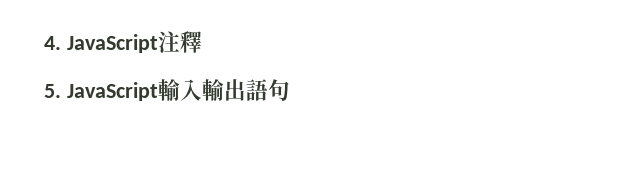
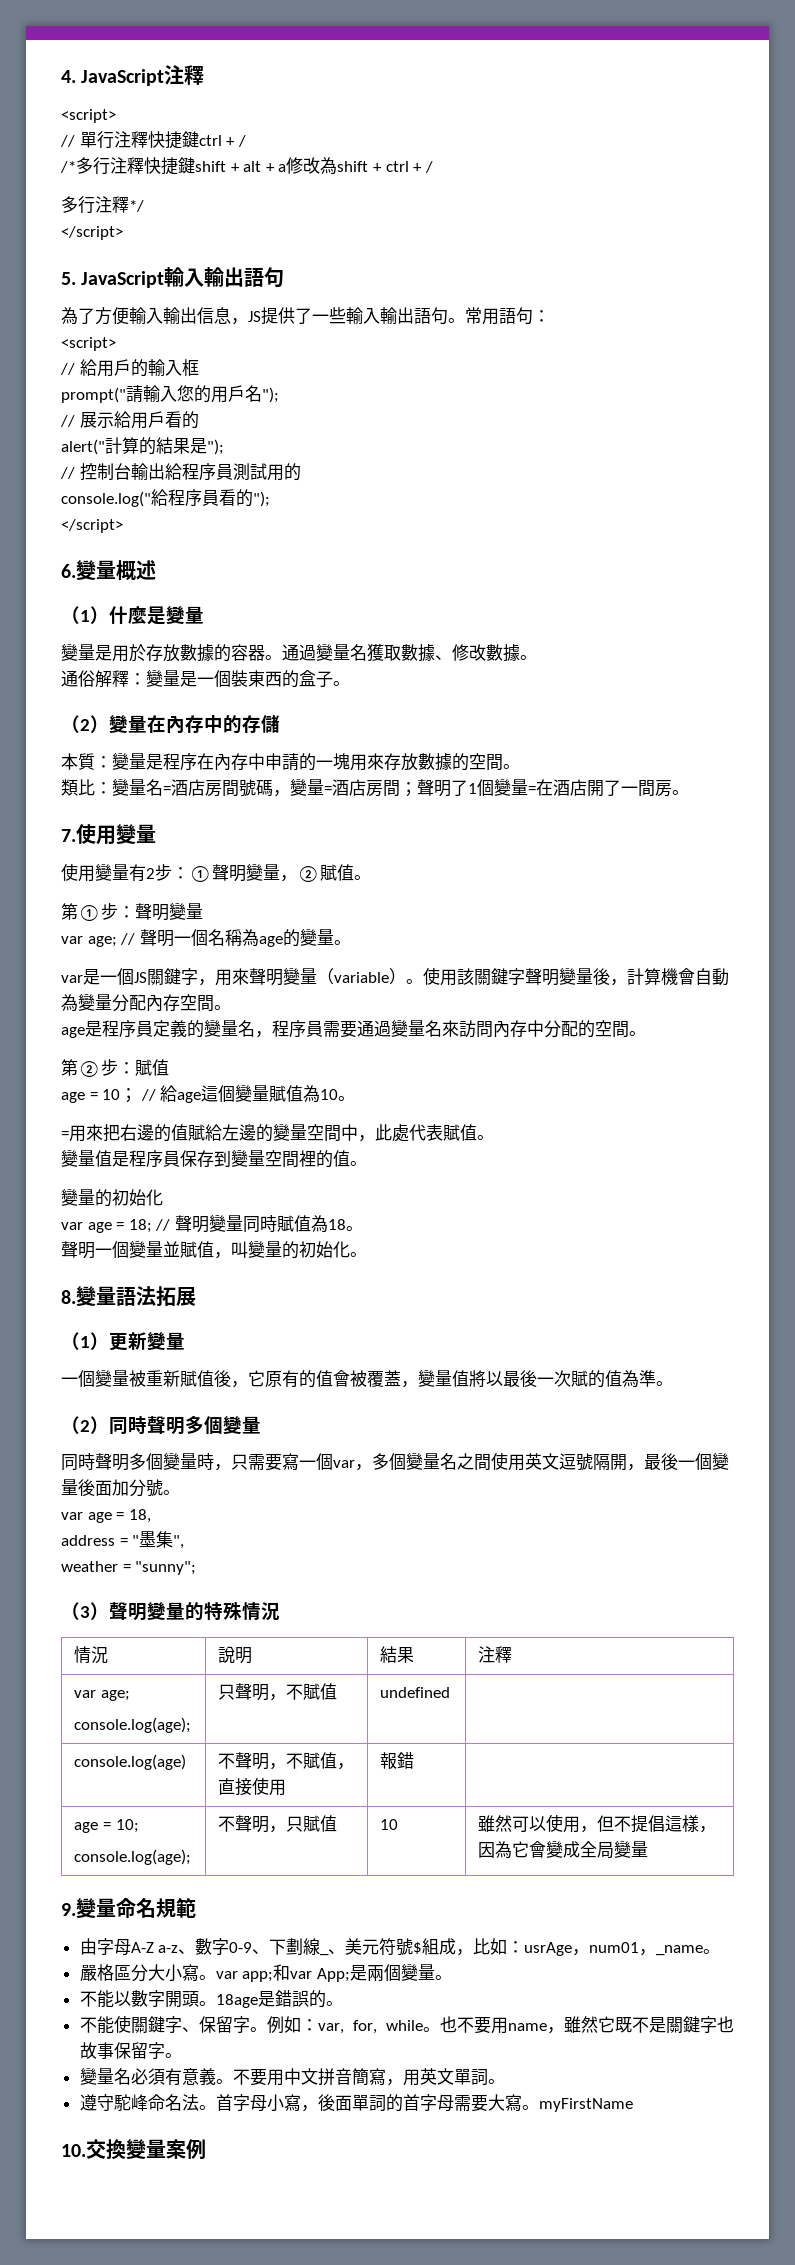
(202, 42) none -> [61,109,116,123] [60,131,246,149] [60,157,433,175] [61,196,144,214] [61,226,123,240] // <script> // // 單行注釋快捷鍵ctrl + / // /*多行注釋快捷鍵shift + alt + a修改為shift + ctrl + / // 多行注釋*/ // </script>
(290, 90) none -> [61,307,550,325] [61,337,116,351] [60,359,199,377] [61,385,279,403] [60,411,199,429] [61,437,224,455] [60,463,301,481] [61,489,270,507] [61,519,123,533] [61,560,156,581] [61,606,204,625] [61,643,537,662] [61,669,350,688] [61,715,280,734] [61,752,520,771] [61,778,689,797] [61,824,156,845] [61,863,371,882] [61,902,203,921] [61,928,351,947] [61,967,729,986] [61,993,231,1012] [61,1019,646,1038] [61,1059,169,1077] [61,1084,356,1103] [61,1123,494,1142] [61,1149,367,1168] [61,1188,163,1207] [61,1214,363,1233] [61,1240,367,1259] [61,1286,196,1307] [61,1332,185,1351] [61,1369,673,1388] [61,1415,261,1435] [61,1452,729,1471] [61,1479,180,1497] [61,1509,151,1523] [61,1531,185,1549] [61,1561,197,1575] [61,1602,280,1621] [74,1646,109,1664] [218,1646,253,1664] [380,1646,415,1663] [478,1646,513,1663] [74,1690,131,1701] [74,1717,192,1733] [218,1683,338,1701] [380,1687,451,1698] [74,1754,187,1770] [218,1752,355,1770] [218,1777,287,1796] [380,1752,415,1769] [74,1819,139,1833] [74,1849,192,1865] [218,1815,338,1833] [380,1819,399,1830] [478,1814,717,1833] [478,1840,649,1859] [61,1898,196,1919] [79,1938,721,1956] [79,1963,452,1982] [79,1990,343,2008] [79,2015,734,2034] [79,2042,182,2059] [79,2067,505,2086] [79,2094,633,2112] [61,2139,206,2160] // 為了方便輸入輸出信息，JS提供了一些輸入輸出語句。常用語句： // <script> // // 給用戶的輸入框 // prompt("請輸入您的用戶名"); // // 展示給用戶看的 // alert("計算的結果是"); // // 控制台輸出給程序員測試用的 // console.log("給程序員看的"); // </script> // 6.變量概述 // （1）什麼是變量 // 變量是用於存放數據的容器。通過變量名獲取數據、修改數據。 // 通俗解釋：變量是一個裝東西的盒子。 // （2）變量在內存中的存儲 // 本質：變量是程序在內存中申請的一塊用來存放數據的空間。 // 類比：變量名=酒店房間號碼，變量=酒店房間；聲明了1個變量=在酒店開了一間房。 // 7.使用變量 // 使用變量有2步：①聲明變量，②賦值。 // 第①步：聲明變量 // var age; // 聲明一個名稱為age的變量。 // var是一個JS關鍵字，用來聲明變量（variable）。使用該關鍵字聲明變量後，計算機會自動為變量分配內存空間。 // age是程序員定義的變量名，程序員需要通過變量名來訪問內存中分配的空間。 // 第②步：賦值 // age = 10； // 給age這個變量賦值為10。 // =用來把右邊的值賦給左邊的變量空間中，此處代表賦值。 // 變量值是程序員保存到變量空間裡的值。 // 變量的初始化 // var age = 18; // 聲明變量同時賦值為18。 // 聲明一個變量並賦值，叫變量的初始化。 // 8.變量語法拓展 // （1）更新變量 // 一個變量被重新賦值後，它原有的值會被覆蓋，變量值將以最後一次賦的值為準。 // （2）同時聲明多個變量 // 同時聲明多個變量時，只需要寫一個var，多個變量名之間使用英文逗號隔開，最後一個變量後面加分號。 // var age = 18, // address = "墨集", // weather = "sunny"; // （3）聲明變量的特殊情況 // 情況 | 說明 | 結果 | 注釋 // var age; // console.log(age); | 只聲明，不賦值 | undefined | // console.log(age) | 不聲明，不賦值，直接使用 | 報錯 | // age = 10; // console.log(age); | 不聲明，只賦值 | 10 | 雖然可以使用，但不提倡這樣，因為它會變成全局變量 // 9.變量命名規範 // 由字母A-Z a-z、數字0-9、下劃線_、美元符號$組成，比如：usrAge，num01，_name。 // 嚴格區分大小寫。var app;和var App;是兩個變量。 // 不能以數字開頭。18age是錯誤的。 // 不能使關鍵字、保留字。例如：var, for, while。也不要用name，雖然它既不是關鍵字也故事保留字。 // 變量名必須有意義。不要用中文拼音簡寫，用英文單詞。 // 遵守駝峰命名法。首字母小寫，後面單詞的首字母需要大寫。myFirstName // 10.交換變量案例

